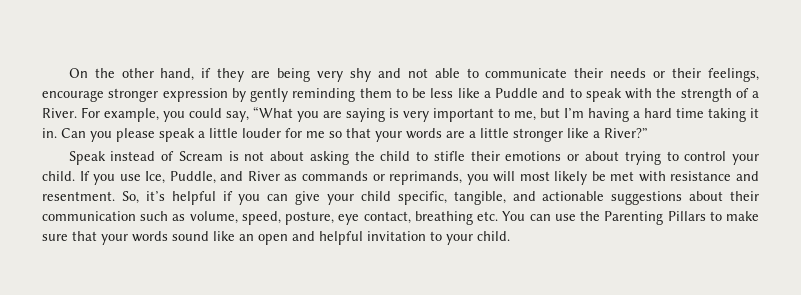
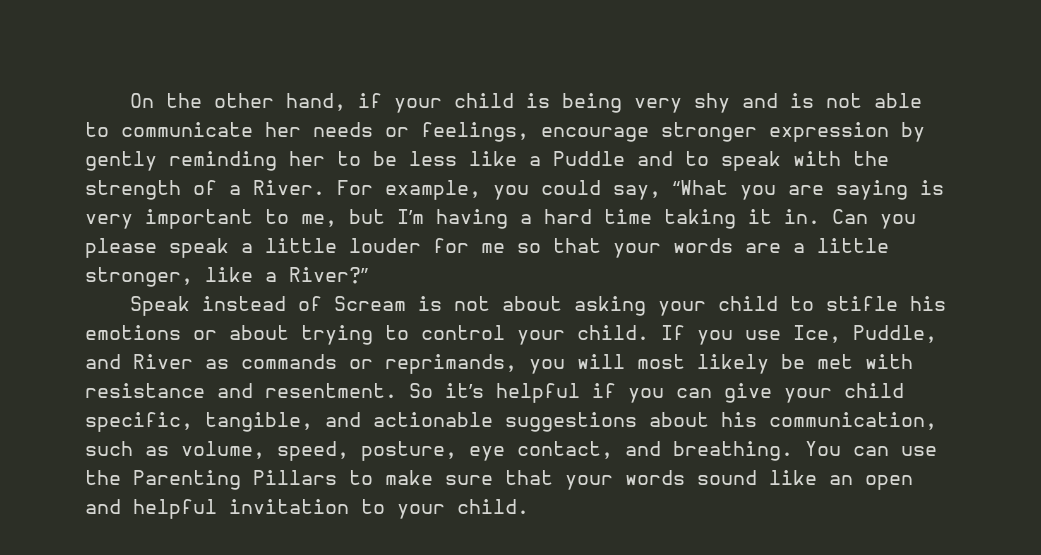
[217,68,271,82] they are -> [394,93,551,113] your child is
(401, 73) none -> [790,93,815,108] is
[574,68,604,78] their -> [265,122,301,137] her
[672,68,702,78] their -> (409, 132) none
[359,88,392,98] them -> [289,151,325,166] her
[513,128,563,142] stronger -> [85,267,193,287] stronger,
[354,151,375,161] the -> [658,301,707,316] your
[470,151,500,161] their -> [910,296,947,311] his
[121,191,139,204] So, -> [409,383,433,398] So
[730,191,759,201] [42,211,136,221] their communication -> [721,412,937,430] his communication,
[414,211,499,225] breathing etc. -> [625,441,793,461] and breathing.

